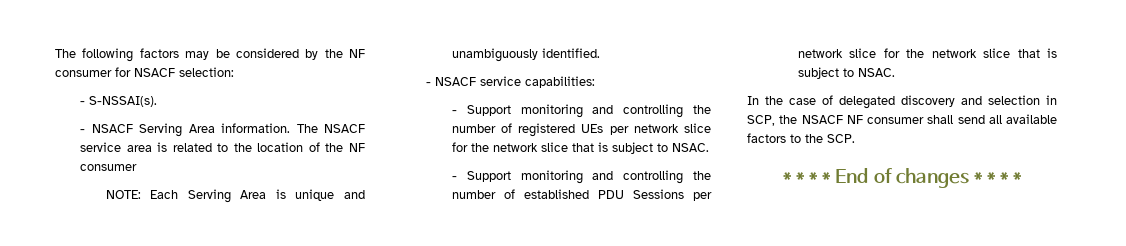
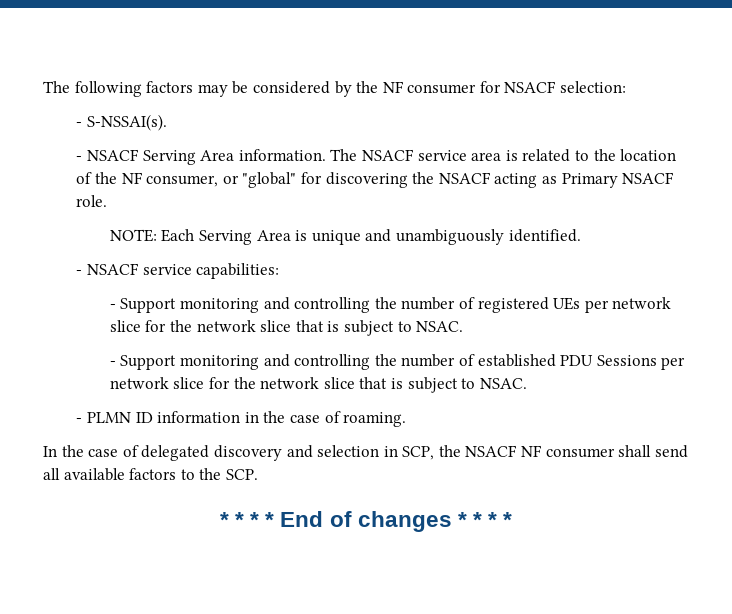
[80,164,138,171] consumer -> [146,172,675,188] [76,195,108,207] consumer, or "global" for discovering the NSACF acting as Primary NSACF role.
(895, 72) none -> [76,411,407,427] // - PLMN ID information in the case of roaming.

